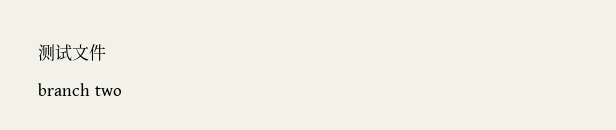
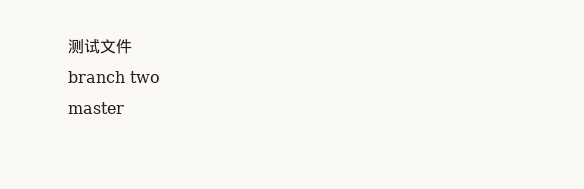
(122, 91) none -> [68,102,124,114] // master

